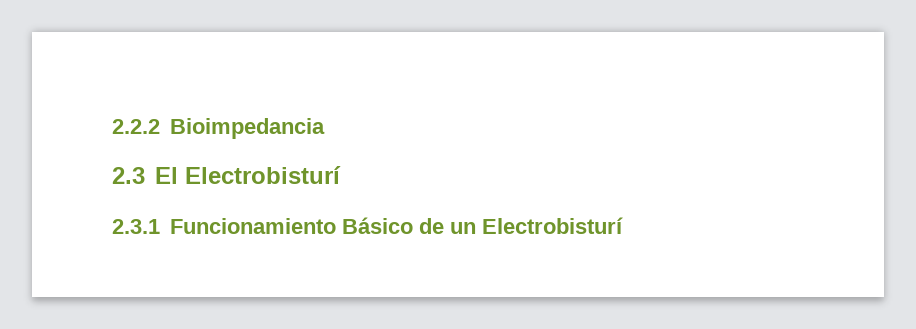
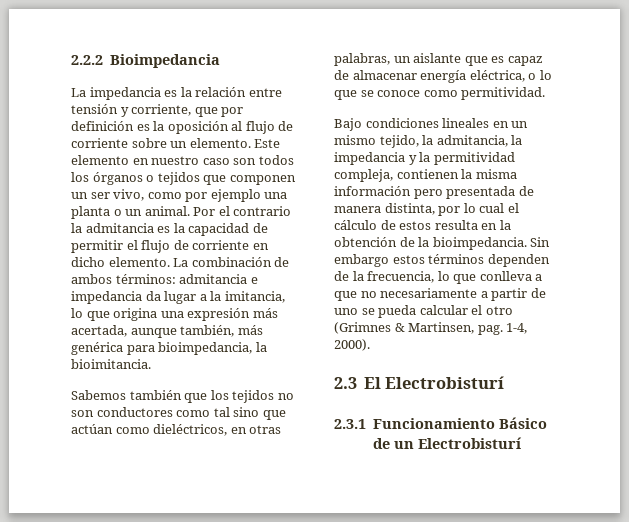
(326, 128) none -> [71,87,282,100] [71,104,244,117] [71,121,294,134] [71,138,281,148] [71,155,294,165] [71,172,296,185] [71,189,288,202] [71,206,292,219] [71,223,268,236] [71,240,269,253] [71,257,290,267] [71,274,258,284] [71,291,285,304] [71,308,278,321] [71,325,263,338] [71,342,267,355] [71,359,151,369] [71,390,294,403] [71,407,286,420] [71,424,282,436] [334,53,543,66] [334,70,552,83] [334,87,546,100] [334,118,529,131] [334,135,523,148] [334,152,515,165] [334,169,517,182] [334,186,534,199] [334,203,519,216] [334,220,511,230] [334,237,551,250] [334,254,550,267] [334,271,543,284] [334,288,546,301] [334,305,513,318] [334,322,528,335] [334,339,370,351] // La impedancia es la relación entre tensión y corriente, que por definición es la oposición al flujo de corriente sobre un elemento. Este elemento en nuestro caso son todos los órganos o tejidos que componen un ser vivo, como por ejemplo una planta o un animal. Por el contrario la admitancia es la capacidad de permitir el flujo de corriente en dicho elemento. La combinación de ambos términos: admitancia e impedancia da lugar a la imitancia, lo que origina una expresión más acertada, aunque también, más genérica para bioimpedancia, la bioimitancia. // Sabemos también que los tejidos no son conductores como tal sino que actúan como dieléctricos, en otras palabras, un aislante que es capaz de almacenar energía eléctrica, o lo que se conoce como permitividad. // Bajo condiciones lineales en un mismo tejido, la admitancia, la impedancia y la permitividad compleja, contienen la misma información pero presentada de manera distinta, por lo cual el cálculo de estos resulta en la obtención de la bioimpedancia. Sin embargo estos términos dependen de la frecuencia, lo que conlleva a que no necesariamente a partir de uno se pueda calcular el otro (Grimnes & Martinsen, pag. 1-4, 2000).

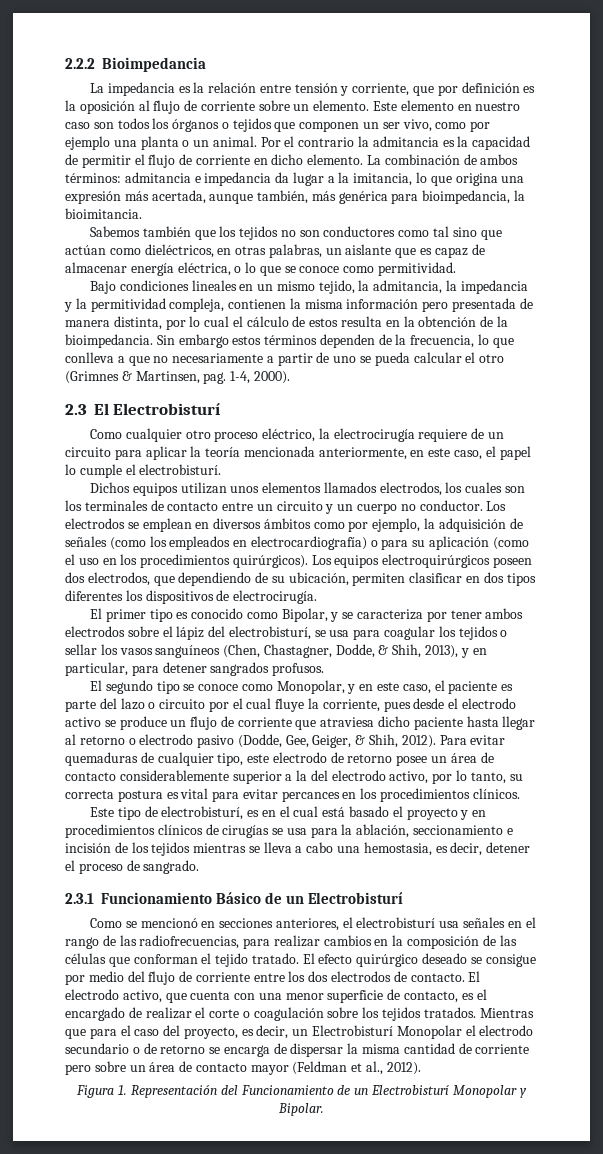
(504, 382) none -> [89,428,504,442] [65,446,531,460] [65,464,222,478] [89,482,525,496] [65,500,507,514] [65,518,523,532] [65,536,529,550] [65,554,533,568] [65,572,536,586] [65,590,318,604] [89,608,524,622] [65,626,508,640] [65,644,487,658] [65,662,325,676] [89,680,514,694] [65,698,516,712] [65,716,536,730] [65,734,506,748] [65,752,494,766] [65,770,523,784] [65,788,520,802] [89,806,487,820] [65,824,513,838] [65,842,531,856] [65,860,200,874] // Como cualquier otro proceso eléctrico, la electrocirugía requiere de un circuito para aplicar la teoría mencionada anteriormente, en este caso, el papel lo cumple el electrobisturí. // Dichos equipos utilizan unos elementos llamados electrodos, los cuales son los terminales de contacto entre un circuito y un cuerpo no conductor. Los electrodos se emplean en diversos ámbitos como por ejemplo, la adquisición de señales (como los empleados en electrocardiografía) o para su aplicación (como el uso en los procedimientos quirúrgicos). Los equipos electroquirúrgicos poseen dos electrodos, que dependiendo de su ubicación, permiten clasificar en dos tipos diferentes los dispositivos de electrocirugía. // El primer tipo es conocido como Bipolar, y se caracteriza por tener ambos electrodos sobre el lápiz del electrobisturí, se usa para coagular los tejidos o sellar los vasos sanguíneos (Chen, Chastagner, Dodde, & Shih, 2013), y en particular, para detener sangrados profusos. // El segundo tipo se conoce como Monopolar, y en este caso, el paciente es parte del lazo o circuito por el cual fluye la corriente, pues desde el electrodo activo se produce un flujo de corriente que atraviesa dicho paciente hasta llegar al retorno o electrodo pasivo (Dodde, Gee, Geiger, & Shih, 2012). Para evitar quemaduras de cualquier tipo, este electrodo de retorno posee un área de contacto considerablemente superior a la del electrodo activo, por lo tanto, su correcta postura es vital para evitar percances en los procedimientos clínicos. // Este tipo de electrobisturí, es en el cual está basado el proyecto y en procedimientos clínicos de cirugías se usa para la ablación, seccionamiento e incisión de los tejidos mientras se lleva a cabo una hemostasia, es decir, detener el proceso de sangrado.
(522, 443) none -> [89,917,536,931] [65,935,517,949] [65,953,536,967] [65,971,481,985] [65,989,487,1003] [65,1007,534,1021] [65,1025,534,1039] [65,1043,530,1057] [65,1061,421,1075] [76,1085,527,1098] [278,1103,324,1116] // Como se mencionó en secciones anteriores, el electrobisturí usa señales en el rango de las radiofrecuencias, para realizar cambios en la composición de las células que conforman el tejido tratado. El efecto quirúrgico deseado se consigue por medio del flujo de corriente entre los dos electrodos de contacto. El electrodo activo, que cuenta con una menor superficie de contacto, es el encargado de realizar el corte o coagulación sobre los tejidos tratados. Mientras que para el caso del proyecto, es decir, un Electrobisturí Monopolar el electrodo secundario o de retorno se encarga de dispersar la misma cantidad de corriente pero sobre un área de contacto mayor (Feldman et al., 2012). // Figura 1. Representación del Funcionamiento de un Electrobisturí Monopolar y Bipolar.

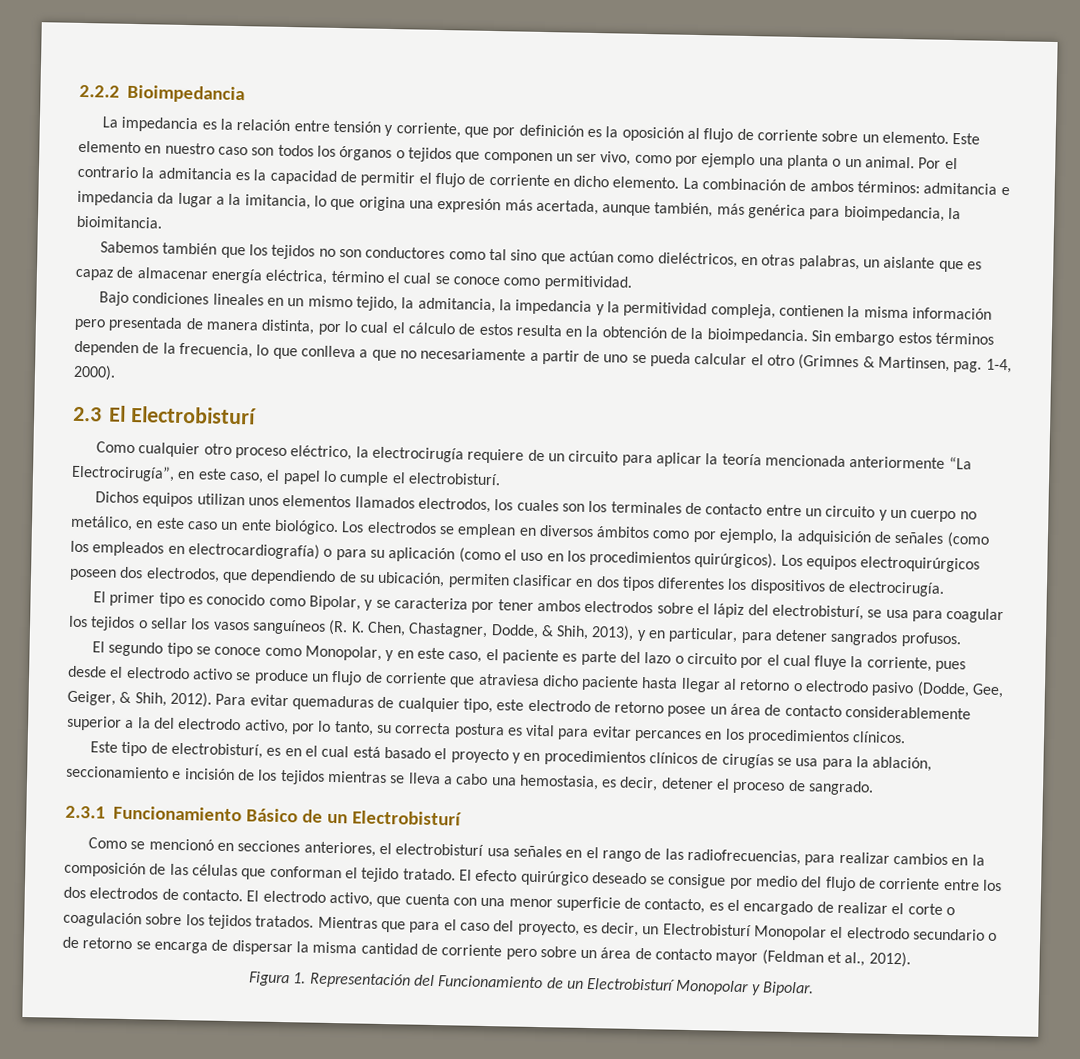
[234,262,281,276] o lo que -> [330,270,432,284] término el cual
[318,447,407,460] anteriormente, -> [849,456,972,470] [71,464,175,482] anteriormente “La Electrocirugía”,
[419,500,483,511] conductor. -> [70,515,339,536] metálico, en este caso un ente biológico.
[223,644,261,658] (Chen, -> [328,619,406,637] (R. K. Chen,

